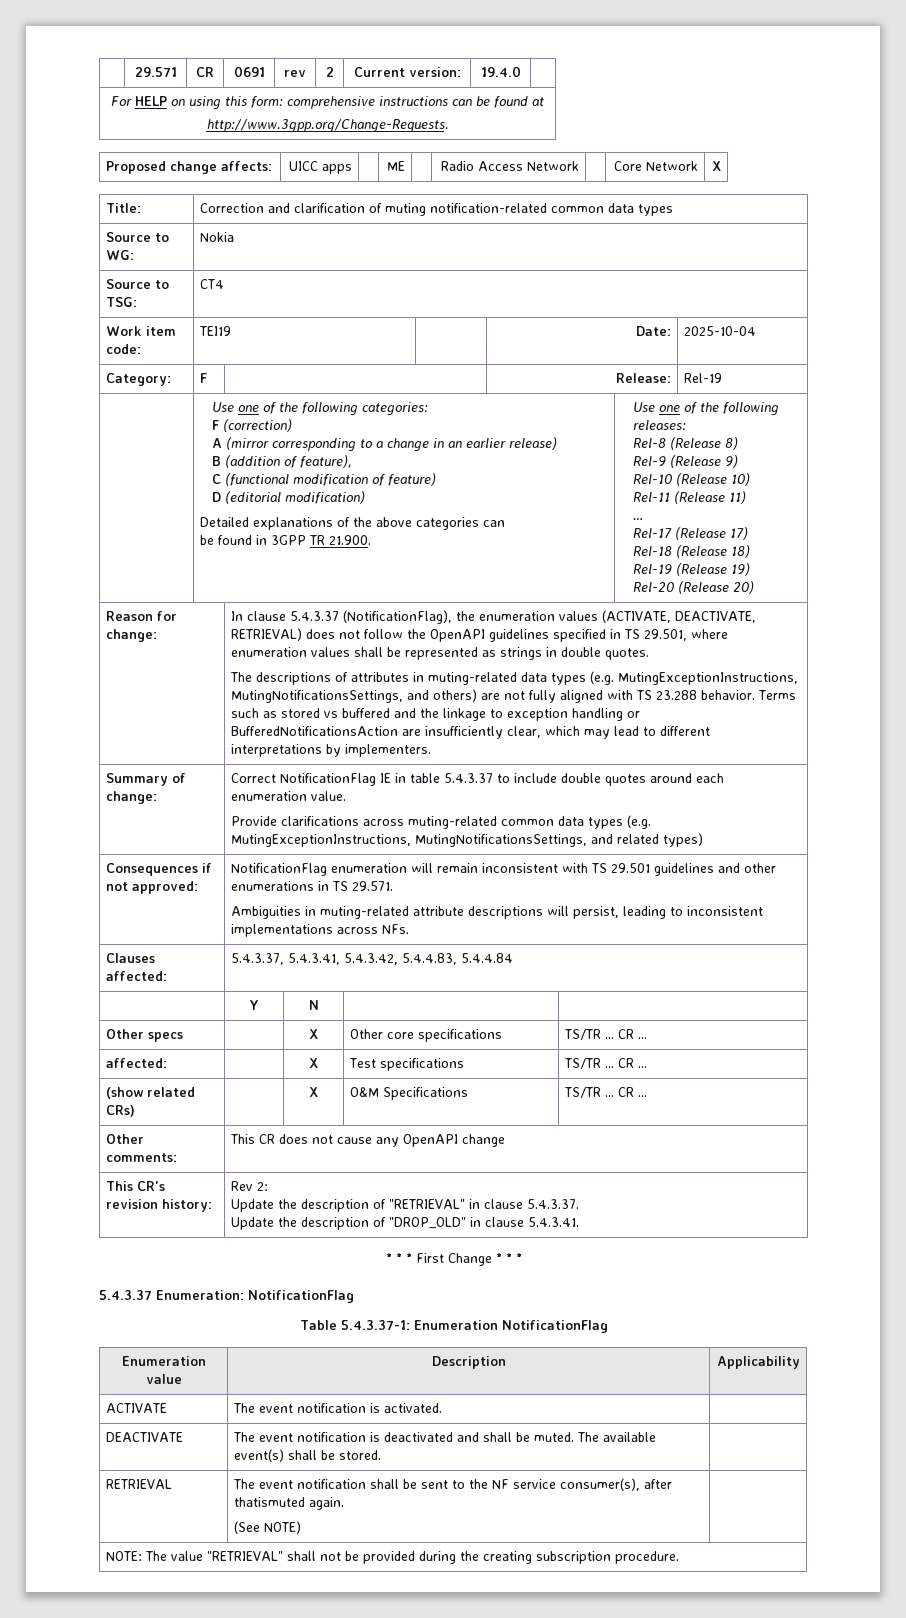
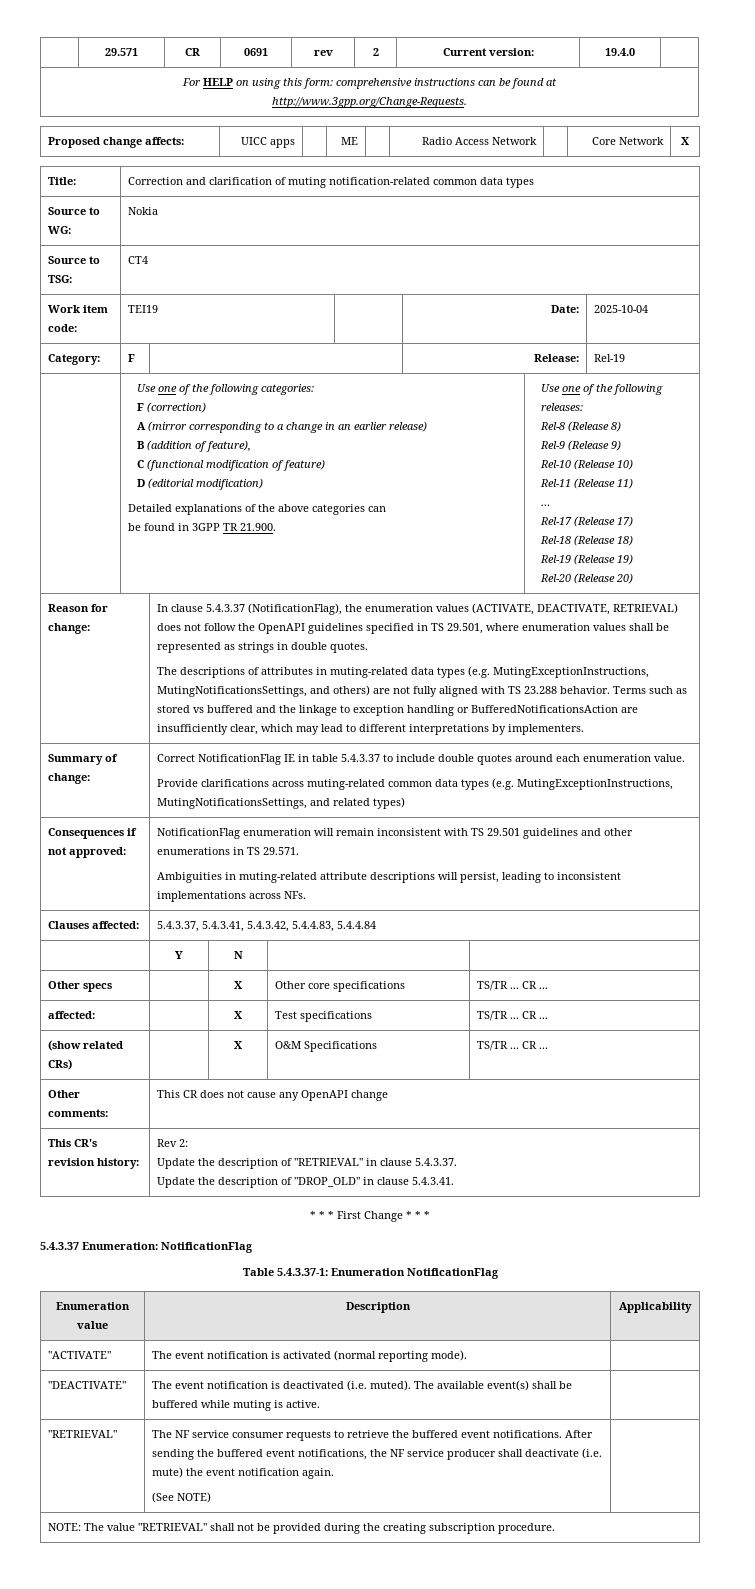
[105,1403,167,1413] [232,1403,442,1413] [105,1432,183,1442] ACTIVATE | The event notification is activated. | // DEACTIVATE -> [47,1351,111,1359] [151,1350,467,1362] [47,1381,126,1389] "ACTIVATE" | The event notification is activated (normal reporting mode). | // "DEACTIVATE"
[456,1432,574,1442] and shall be muted. -> [346,1380,411,1391] (i.e. muted).
[338,1450,381,1460] [105,1479,172,1489] [232,1478,672,1491] [233,1497,305,1507] stored. | // RETRIEVAL | The event notification shall be sent to the NF service consumer(s), after thatismuted -> [151,1400,320,1411] [47,1430,117,1438] [151,1430,593,1441] [151,1448,602,1460] [151,1467,299,1478] buffered while muting is active. | // "RETRIEVAL" | The NF service consumer requests to retrieve the buffered event notifications. After sending the buffered event notifications, the NF service producer shall deactivate (i.e. mute) the event notification

